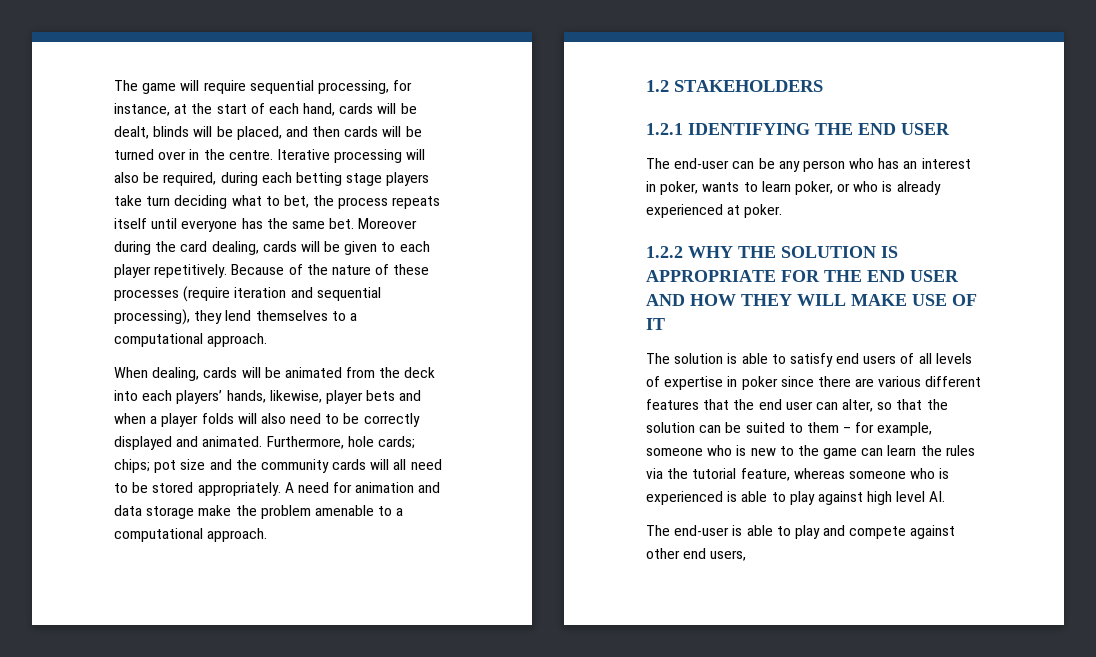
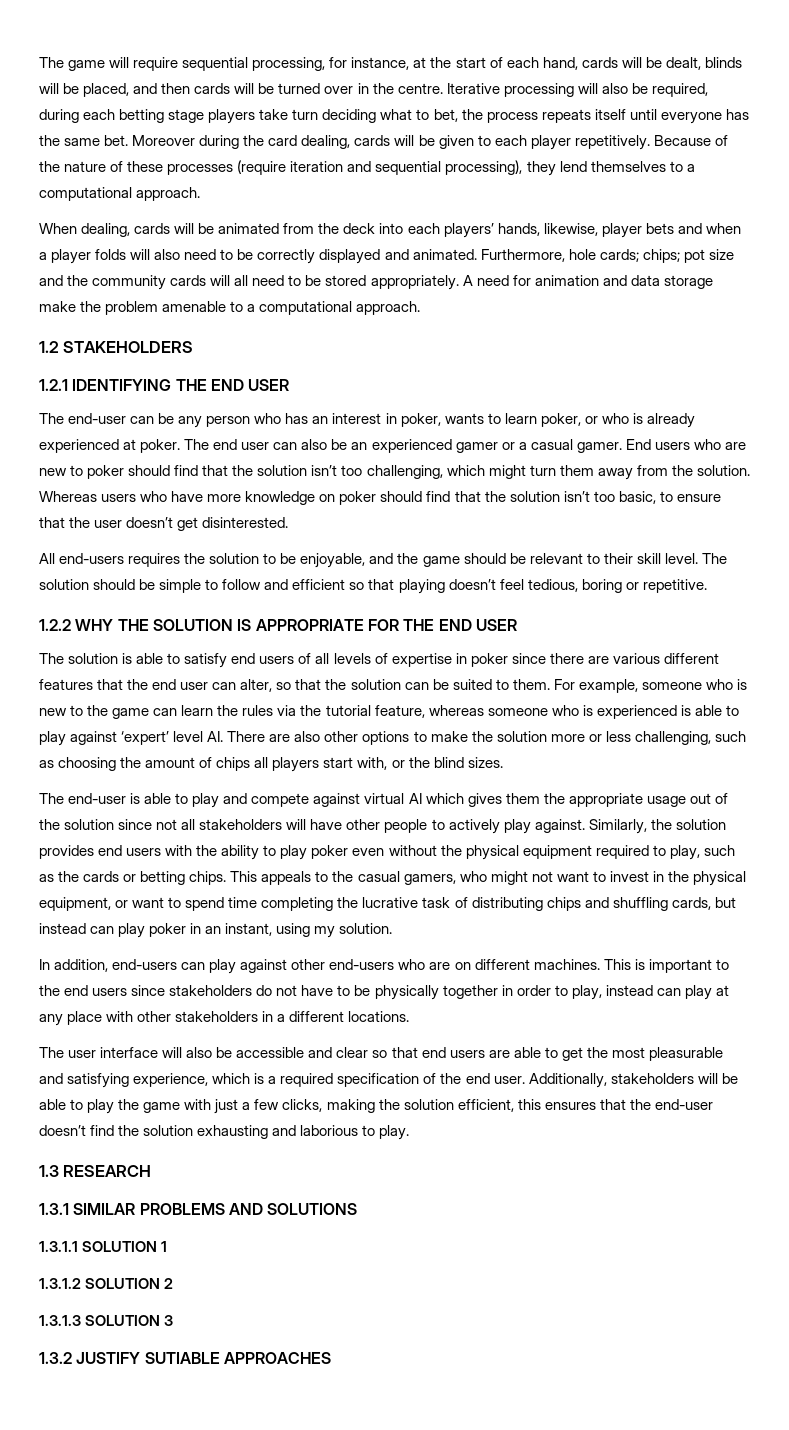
(783, 211) none -> [184,439,746,453] [39,465,750,480] [39,491,721,505] [39,517,289,531] [39,553,727,568] [39,579,707,594] The end user can also be an experienced gamer or a casual gamer. End users who are new to poker should find that the solution isn’t too challenging, which might turn them away from the solution. Whereas users who have more knowledge on poker should find that the solution isn’t too basic, to ensure that the user doesn’t get disinterested. // All end-users requires the solution to be enjoyable, and the game should be relevant to their skill level. The solution should be simple to follow and efficient so that playing doesn’t feel tedious, boring or repetitive.
[646,294,977,306] [646,318,665,330] AND HOW THEY WILL MAKE USE OF IT -> (517, 625) none
[806,422,875,433] them – for -> [512,679,575,690] them. For
[867,491,893,505] high -> [121,731,170,745] ‘expert’
(946, 496) none -> [227,731,746,745] [39,757,503,772] There are also other options to make the solution more or less challenging, such as choosing the amount of chips all players start with, or the blind sizes.
[646,548,747,561] other end users, -> [364,793,728,807] [39,819,726,834] [39,845,735,860] [39,871,746,886] [39,897,736,911] [39,923,393,938] [39,959,729,974] [39,985,729,1000] [39,1011,410,1026] [39,1047,723,1061] [39,1073,738,1088] [39,1099,713,1114] [39,1125,410,1140] [39,1165,152,1177] [39,1203,358,1215] [39,1241,168,1252] [39,1278,174,1289] [39,1315,174,1326] [39,1352,331,1364] virtual AI which gives them the appropriate usage out of the solution since not all stakeholders will have other people to actively play against. Similarly, the solution provides end users with the ability to play poker even without the physical equipment required to play, such as the cards or betting chips. This appeals to the casual gamers, who might not want to invest in the physical equipment, or want to spend time completing the lucrative task of distributing chips and shuffling cards, but instead can play poker in an instant, using my solution. // In addition, end-users can play against other end-users who are on different machines. This is important to the end users since stakeholders do not have to be physically together in order to play, instead can play at any place with other stakeholders in a different locations. // The user interface will also be accessible and clear so that end users are able to get the most pleasurable and satisfying experience, which is a required specification of the end user. Additionally, stakeholders will be able to play the game with just a few clicks, making the solution efficient, this ensures that the end-user doesn’t find the solution exhausting and laborious to play. // 1.3 RESEARCH // 1.3.1 SIMILAR PROBLEMS AND SOLUTIONS // 1.3.1.1 SOLUTION 1 // 1.3.1.2 SOLUTION 2 // 1.3.1.3 SOLUTION 3 // 1.3.2 JUSTIFY SUTIABLE APPROACHES

